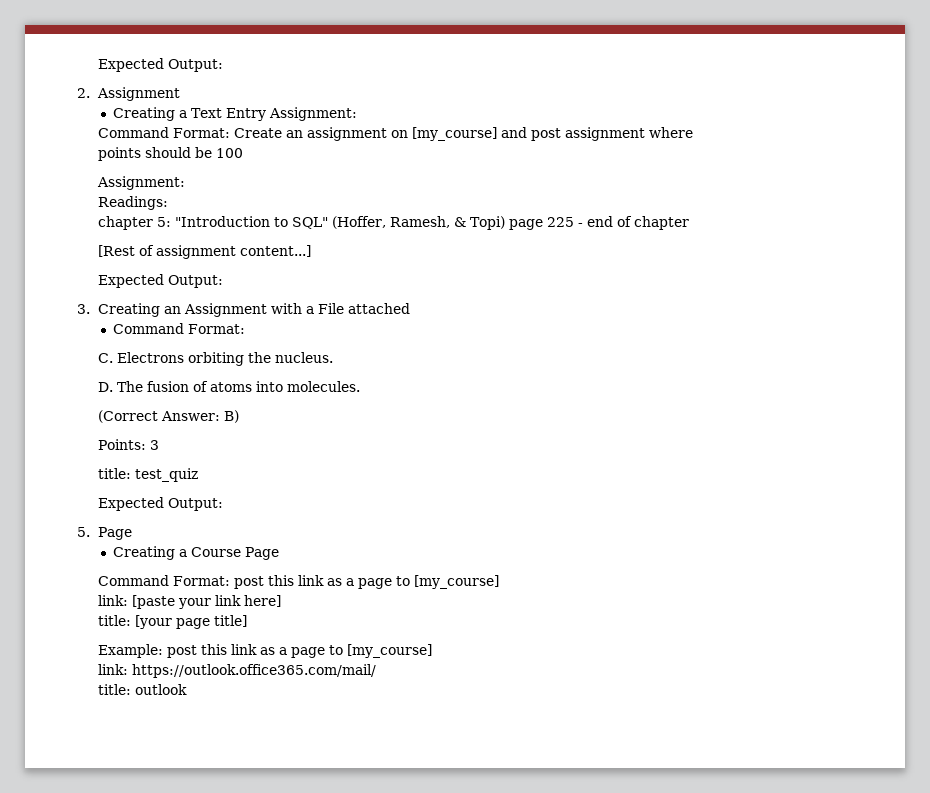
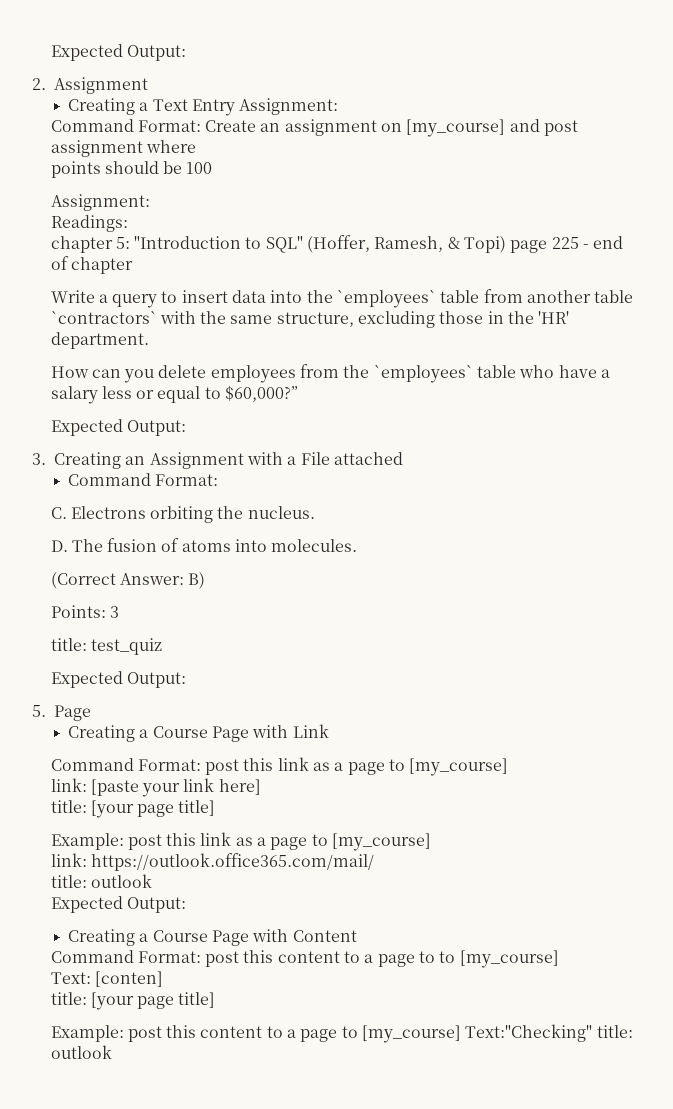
[98,245,312,259] [Rest of assignment content...] -> [50,289,634,308] [50,311,570,328] [50,332,149,349] [50,364,611,383] [50,385,299,404] Write a query to insert data into the `employees` table from another table `contractors` with the same structure, excluding those in the 'HR' department. // How can you delete employees from the `employees` table who have a salary less or equal to $60,000?”
(280, 553) none -> [252,724,329,738] with Link
(188, 689) none -> [50,896,186,913] [68,929,357,946] [50,950,559,968] [50,971,163,987] [50,992,216,1010] [50,1024,633,1043] [50,1045,112,1059] // Expected Output: // Creating a Course Page with Content // Command Format: post this content to a page to to [my_course] // Text: [conten] // title: [your page title] // Example: post this content to a page to [my_course] Text:"Checking" title: outlook

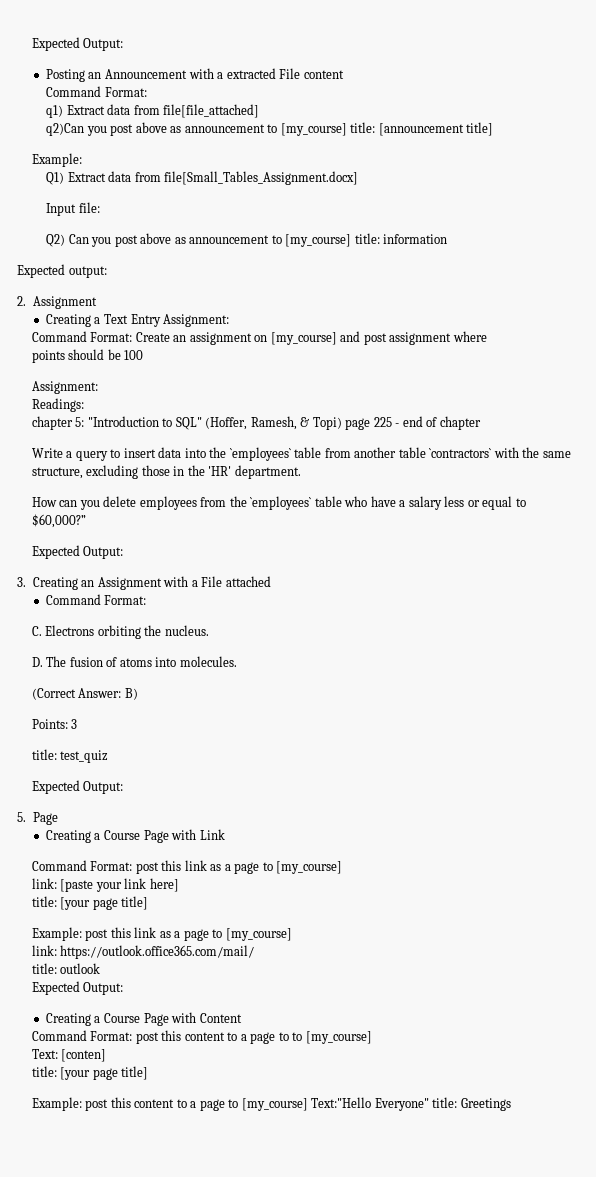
[50,44,186,61] Expected Output: -> [31,37,124,51] [45,68,344,82] [46,86,147,97] [46,104,260,118] [46,122,494,136] [31,153,82,167] [46,171,359,185] [46,202,100,216] [46,233,448,247] [17,264,107,278] Expected Output: // Posting an Announcement with a extracted File content // Command Format: // q1) Extract data from file[file_attached] // q2)Can you post above as announcement to [my_course] title: [announcement title] // Example: // Q1) Extract data from file[Small_Tables_Assignment.docx] // Input file: // Q2) Can you post above as announcement to [my_course] title: information // Expected output:
[465,1024,633,1042] [50,1045,112,1059] Text:"Checking" title: outlook -> [311,1097,511,1111] Text:"Hello Everyone" title: Greetings

